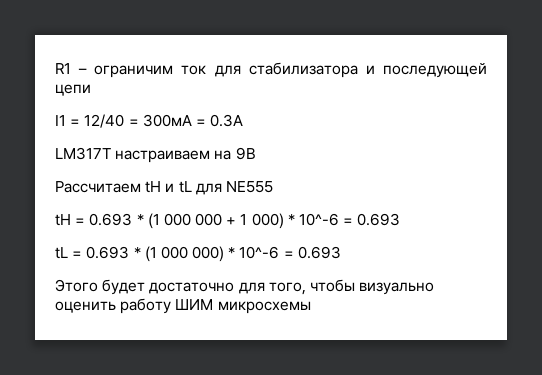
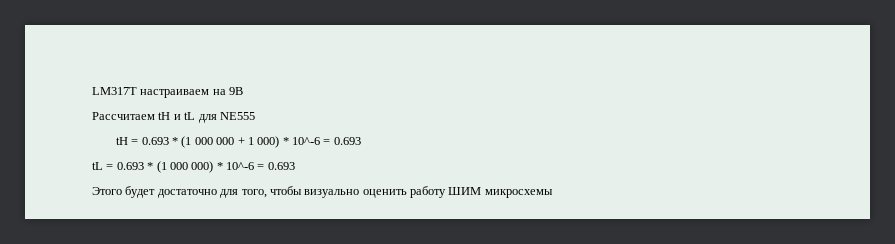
[55,62,487,78] [55,84,91,96] [55,114,244,128] R1 – ограничим ток для стабилизатора и последующей цепи // I1 = 12/40 = 300мА = 0.3А // -> (92, 91) none

